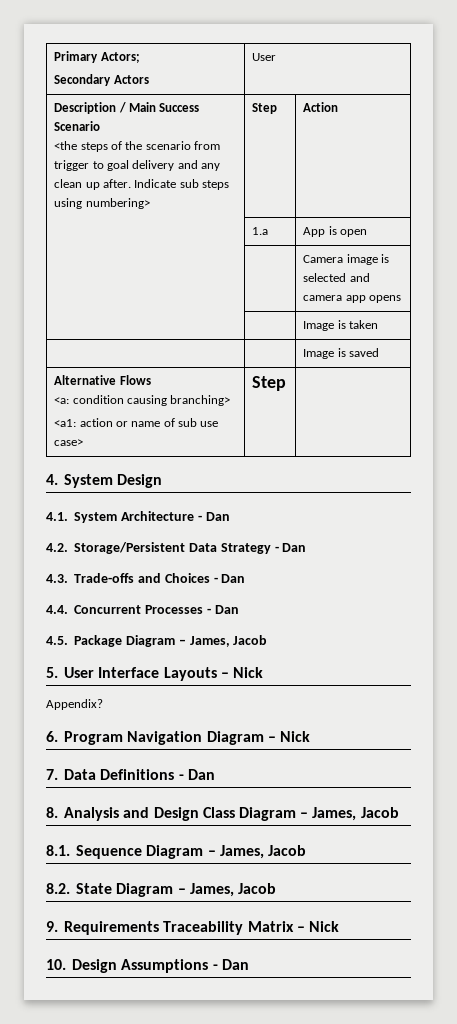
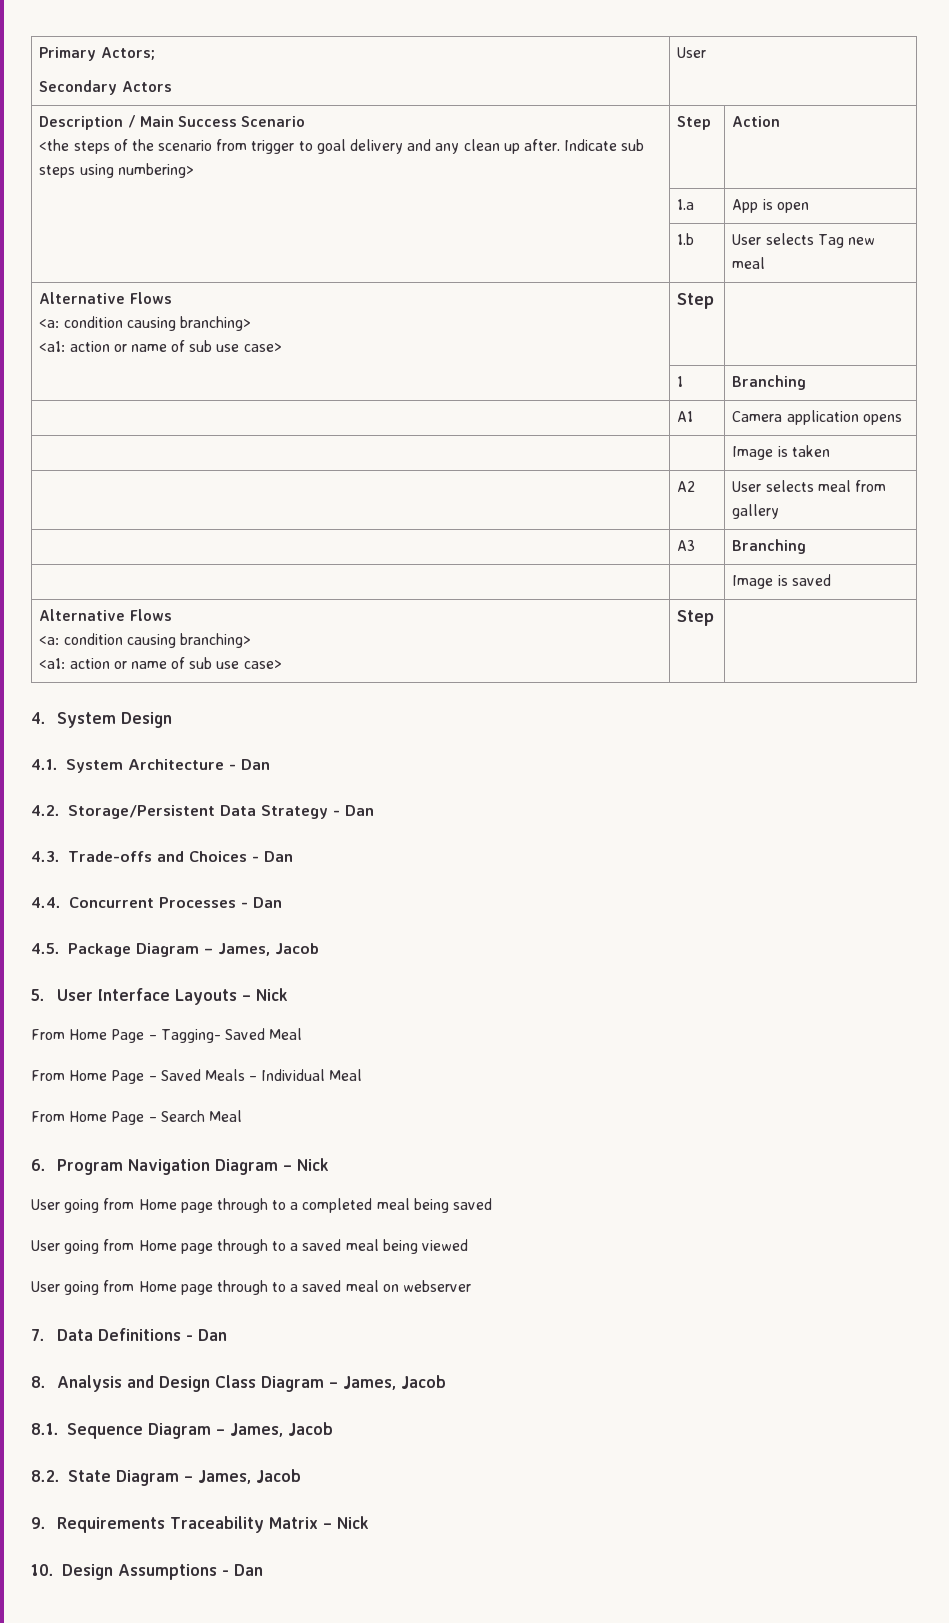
[303,254,389,265] [303,273,370,282] [303,295,401,303] [303,320,378,331] | Camera image is selected and camera app opens // | | Image is taken -> [677,233,695,245] [732,233,875,248] [732,257,766,269] [39,292,172,304] [39,316,251,331] [39,340,282,352] [677,293,715,309] [677,376,684,387] [732,375,807,390] [677,411,694,422] [732,410,902,425] [732,445,830,460] [677,481,696,492] [732,480,886,492] [732,504,780,519] [677,540,696,551] [732,539,807,554] 1.b | User selects Tag new meal // Alternative Flows // <a: condition causing branching> // <a1: action or name of sub use case> | Step | // | 1 | Branching // | A1 | Camera application opens // | | Image is taken // | A2 | User selects meal from gallery // | A3 | Branching
[46,699,103,710] Appendix? -> [31,1028,303,1043] [31,1069,363,1084] [31,1110,242,1125] From Home Page – Tagging- Saved Meal // From Home Page – Saved Meals – Individual Meal // From Home Page – Search Meal
(310, 736) none -> [31,1198,493,1213] [31,1239,469,1254] [31,1280,472,1295] // User going from Home page through to a completed meal being saved // User going from Home page through to a saved meal being viewed // User going from Home page through to a saved meal on webserver

